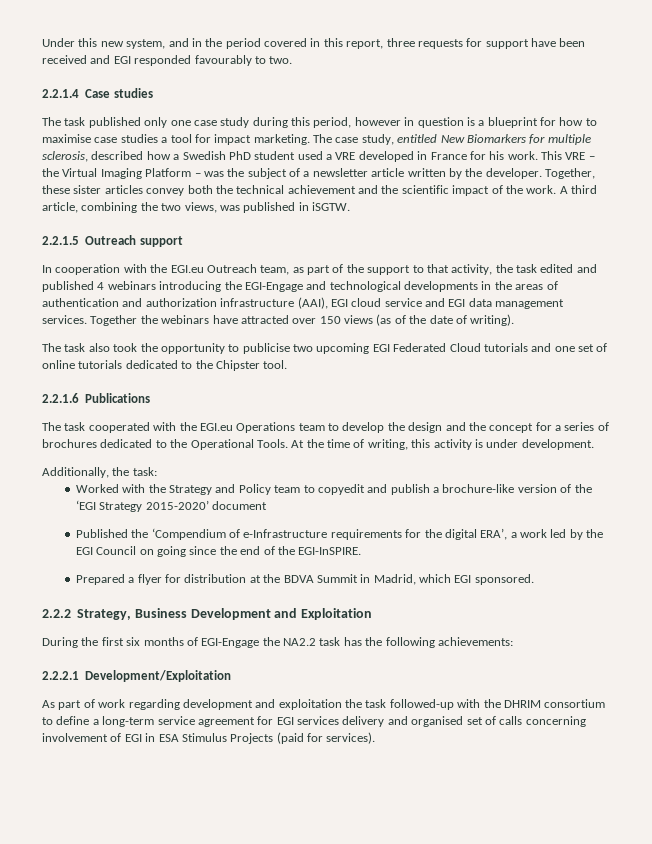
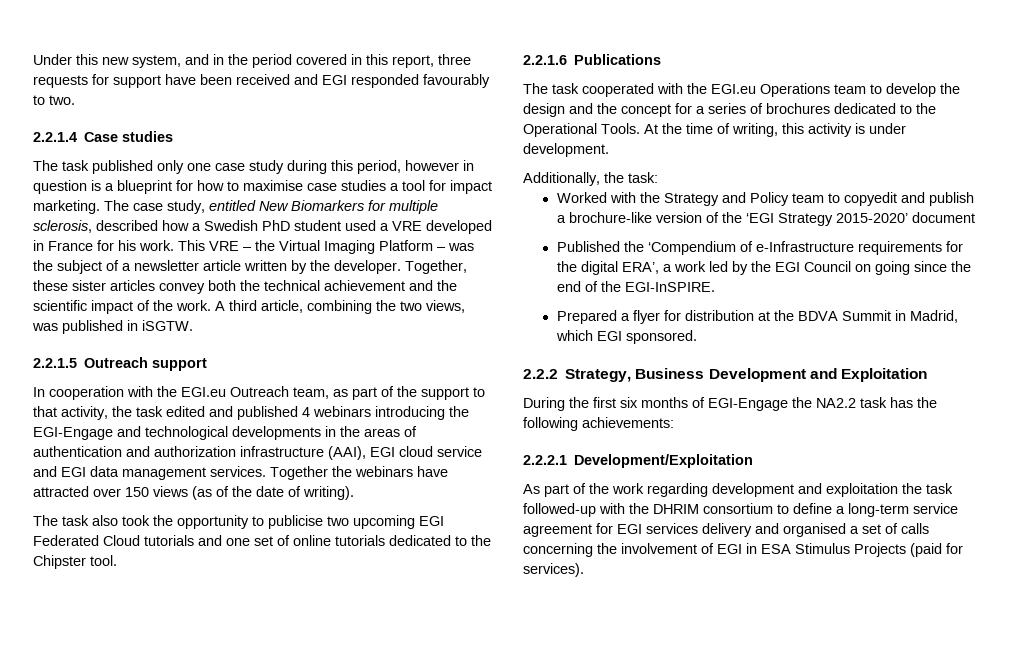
(95, 703) none -> [589,483,609,494] the
(464, 721) none -> [850,526,859,534] a
(586, 721) none -> [597,543,617,554] the

